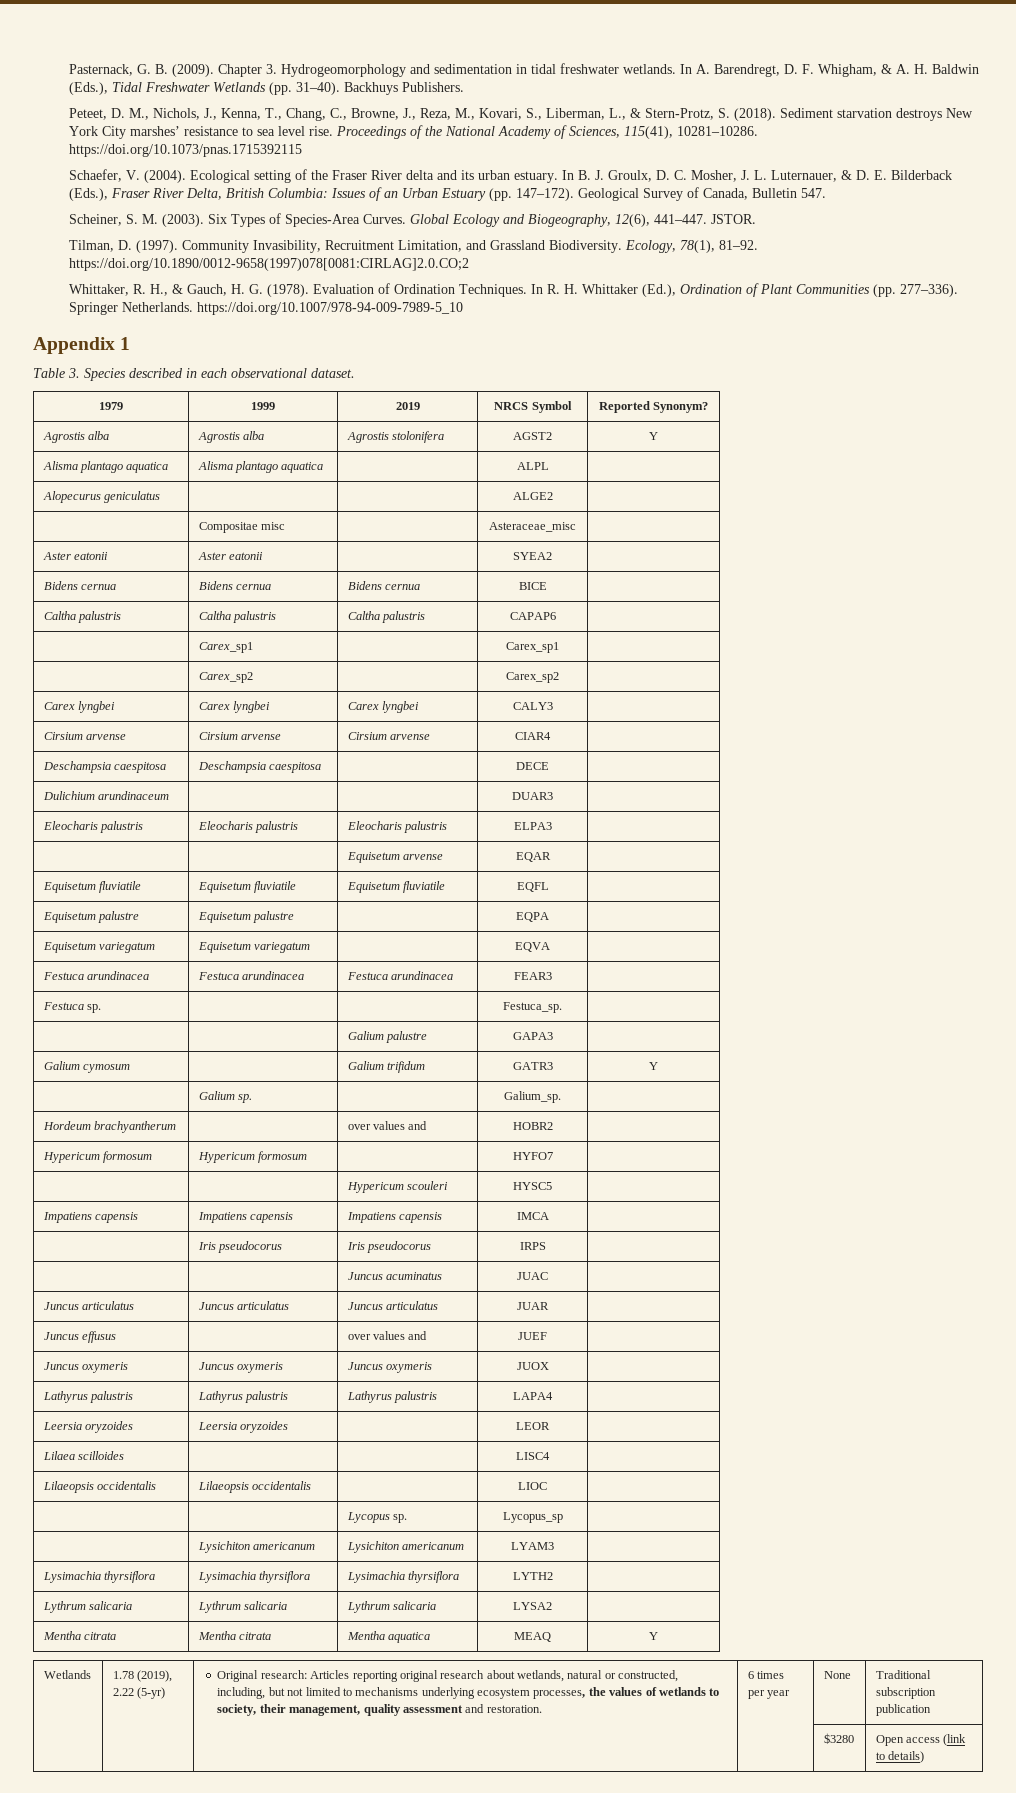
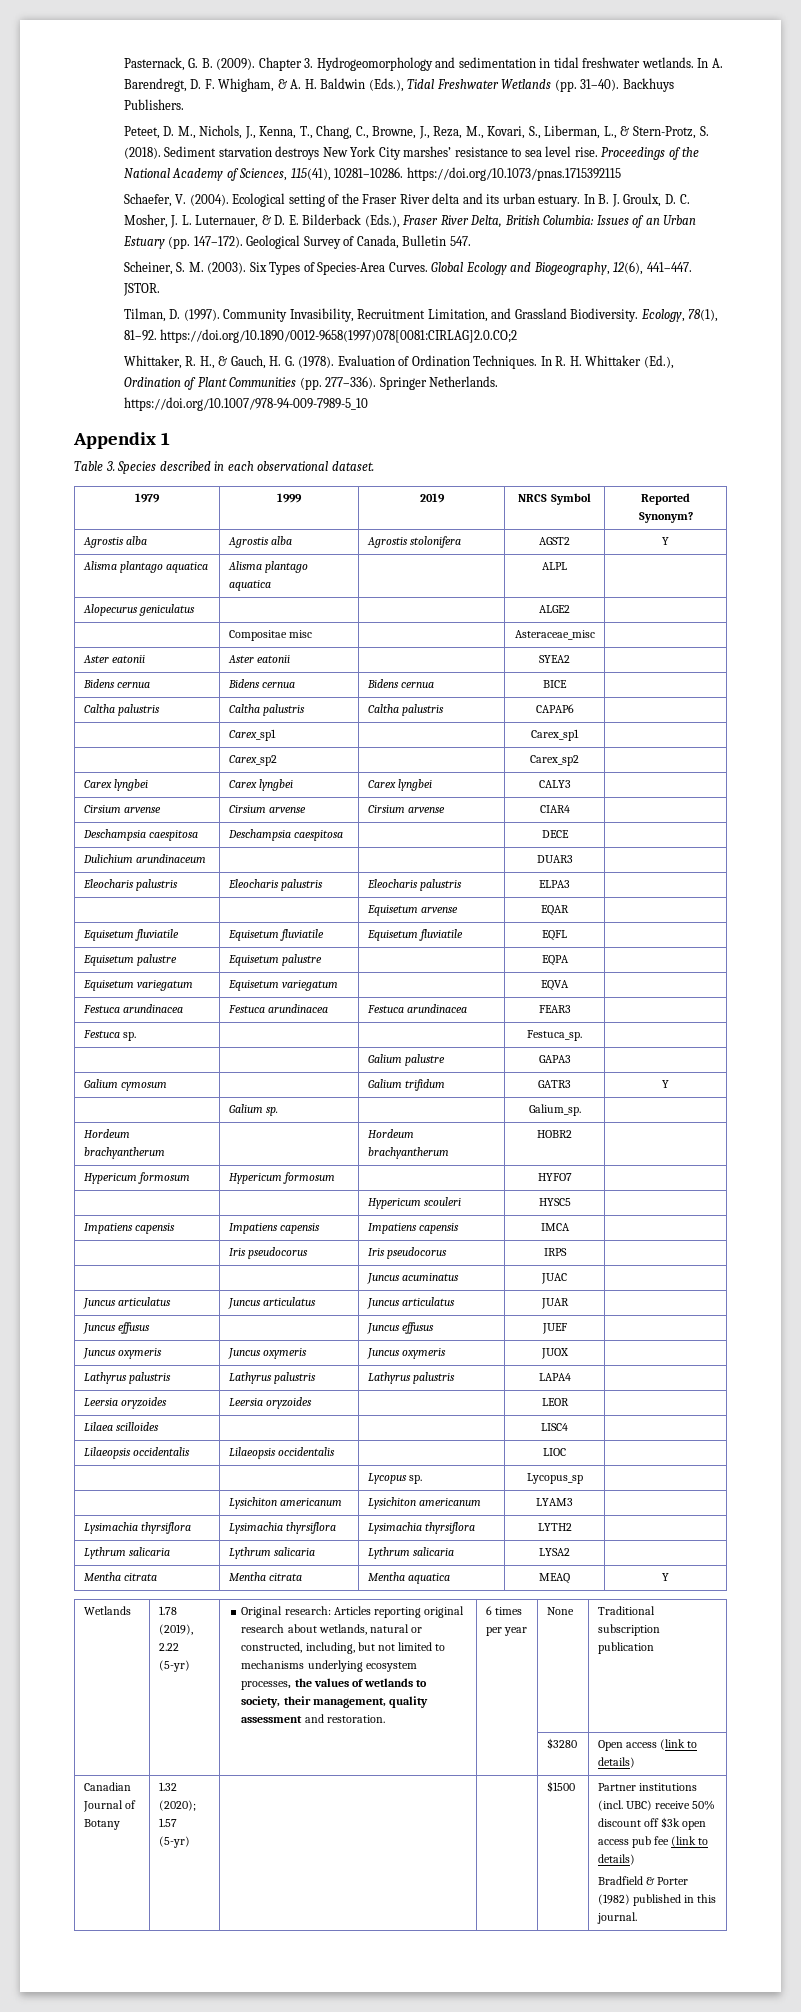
[347,1121,428,1130] over values and -> [367,1129,414,1138] [367,1147,449,1159] Hordeum brachyantherum
[347,1331,428,1340] over values and -> [366,1322,434,1334] Juncus effusus
(925, 1757) none -> [83,1782,131,1791] [82,1800,136,1812] [83,1819,120,1830] [158,1782,177,1791] [158,1800,196,1811] [158,1818,177,1827] [158,1836,190,1848] [546,1781,575,1792] [597,1783,697,1791] [597,1800,716,1811] [597,1817,707,1830] [597,1836,709,1848] [597,1854,635,1865] [597,1876,689,1885] [597,1894,717,1906] [596,1912,637,1924] // Canadian Journal of Botany | 1.32 (2020); 1.57 (5-yr) | | | $1500 | Partner institutions (incl. UBC) receive 50% discount off $3k open access pub fee (link to details) // Bradfield & Porter (1982) published in this journal.

